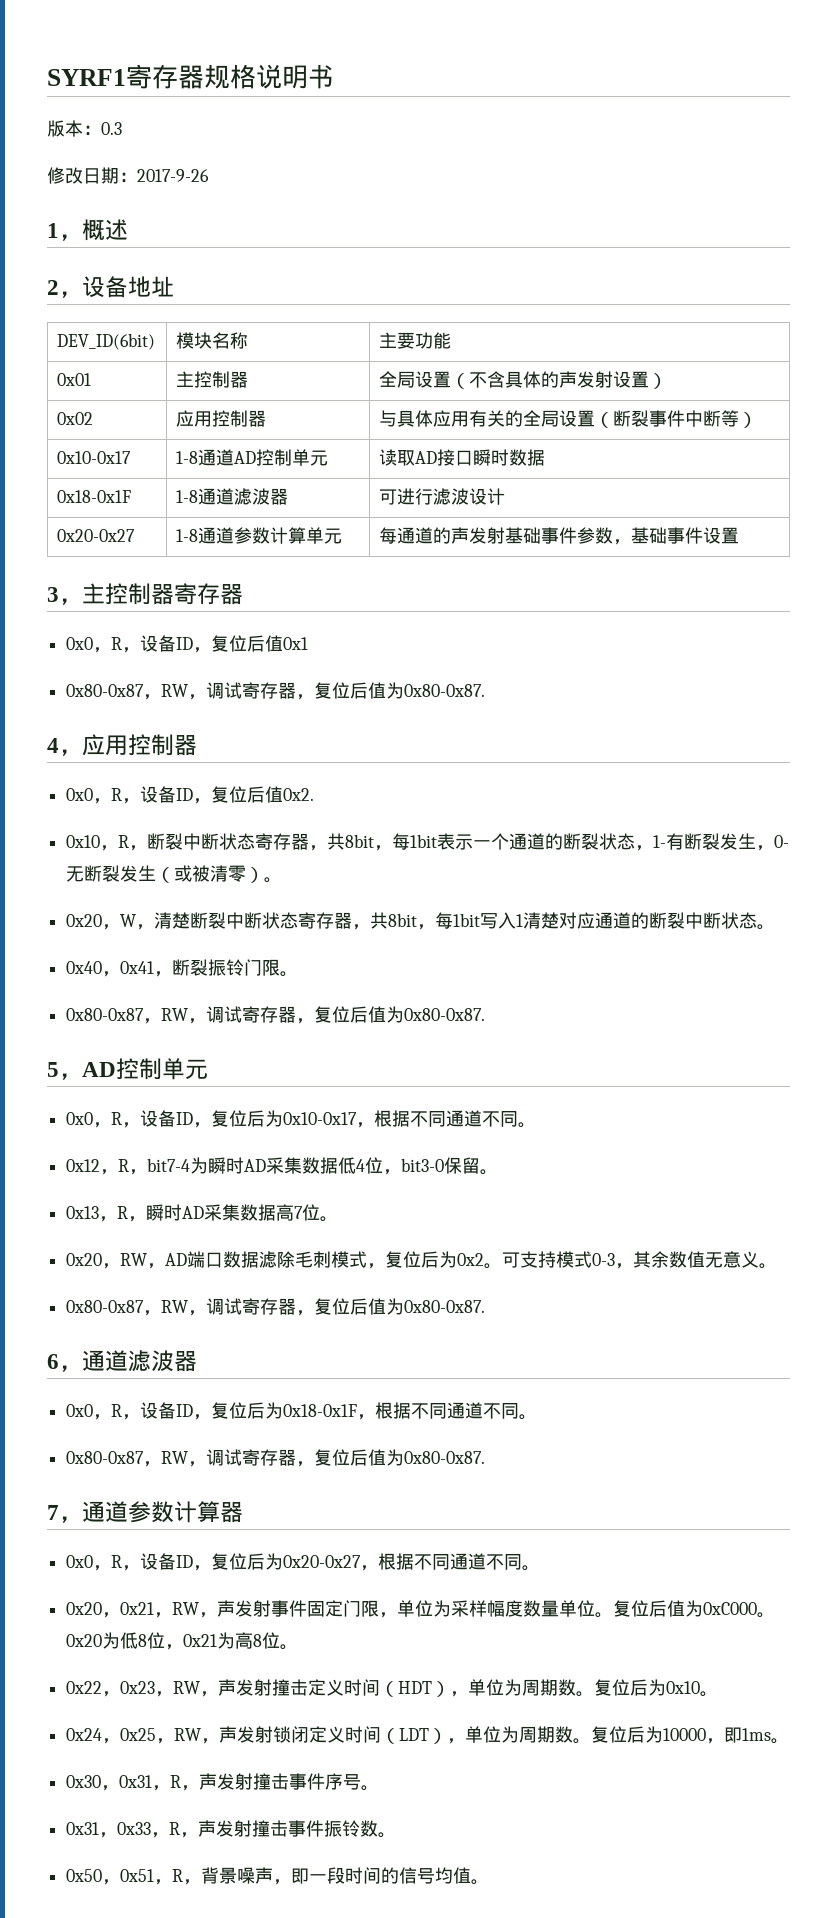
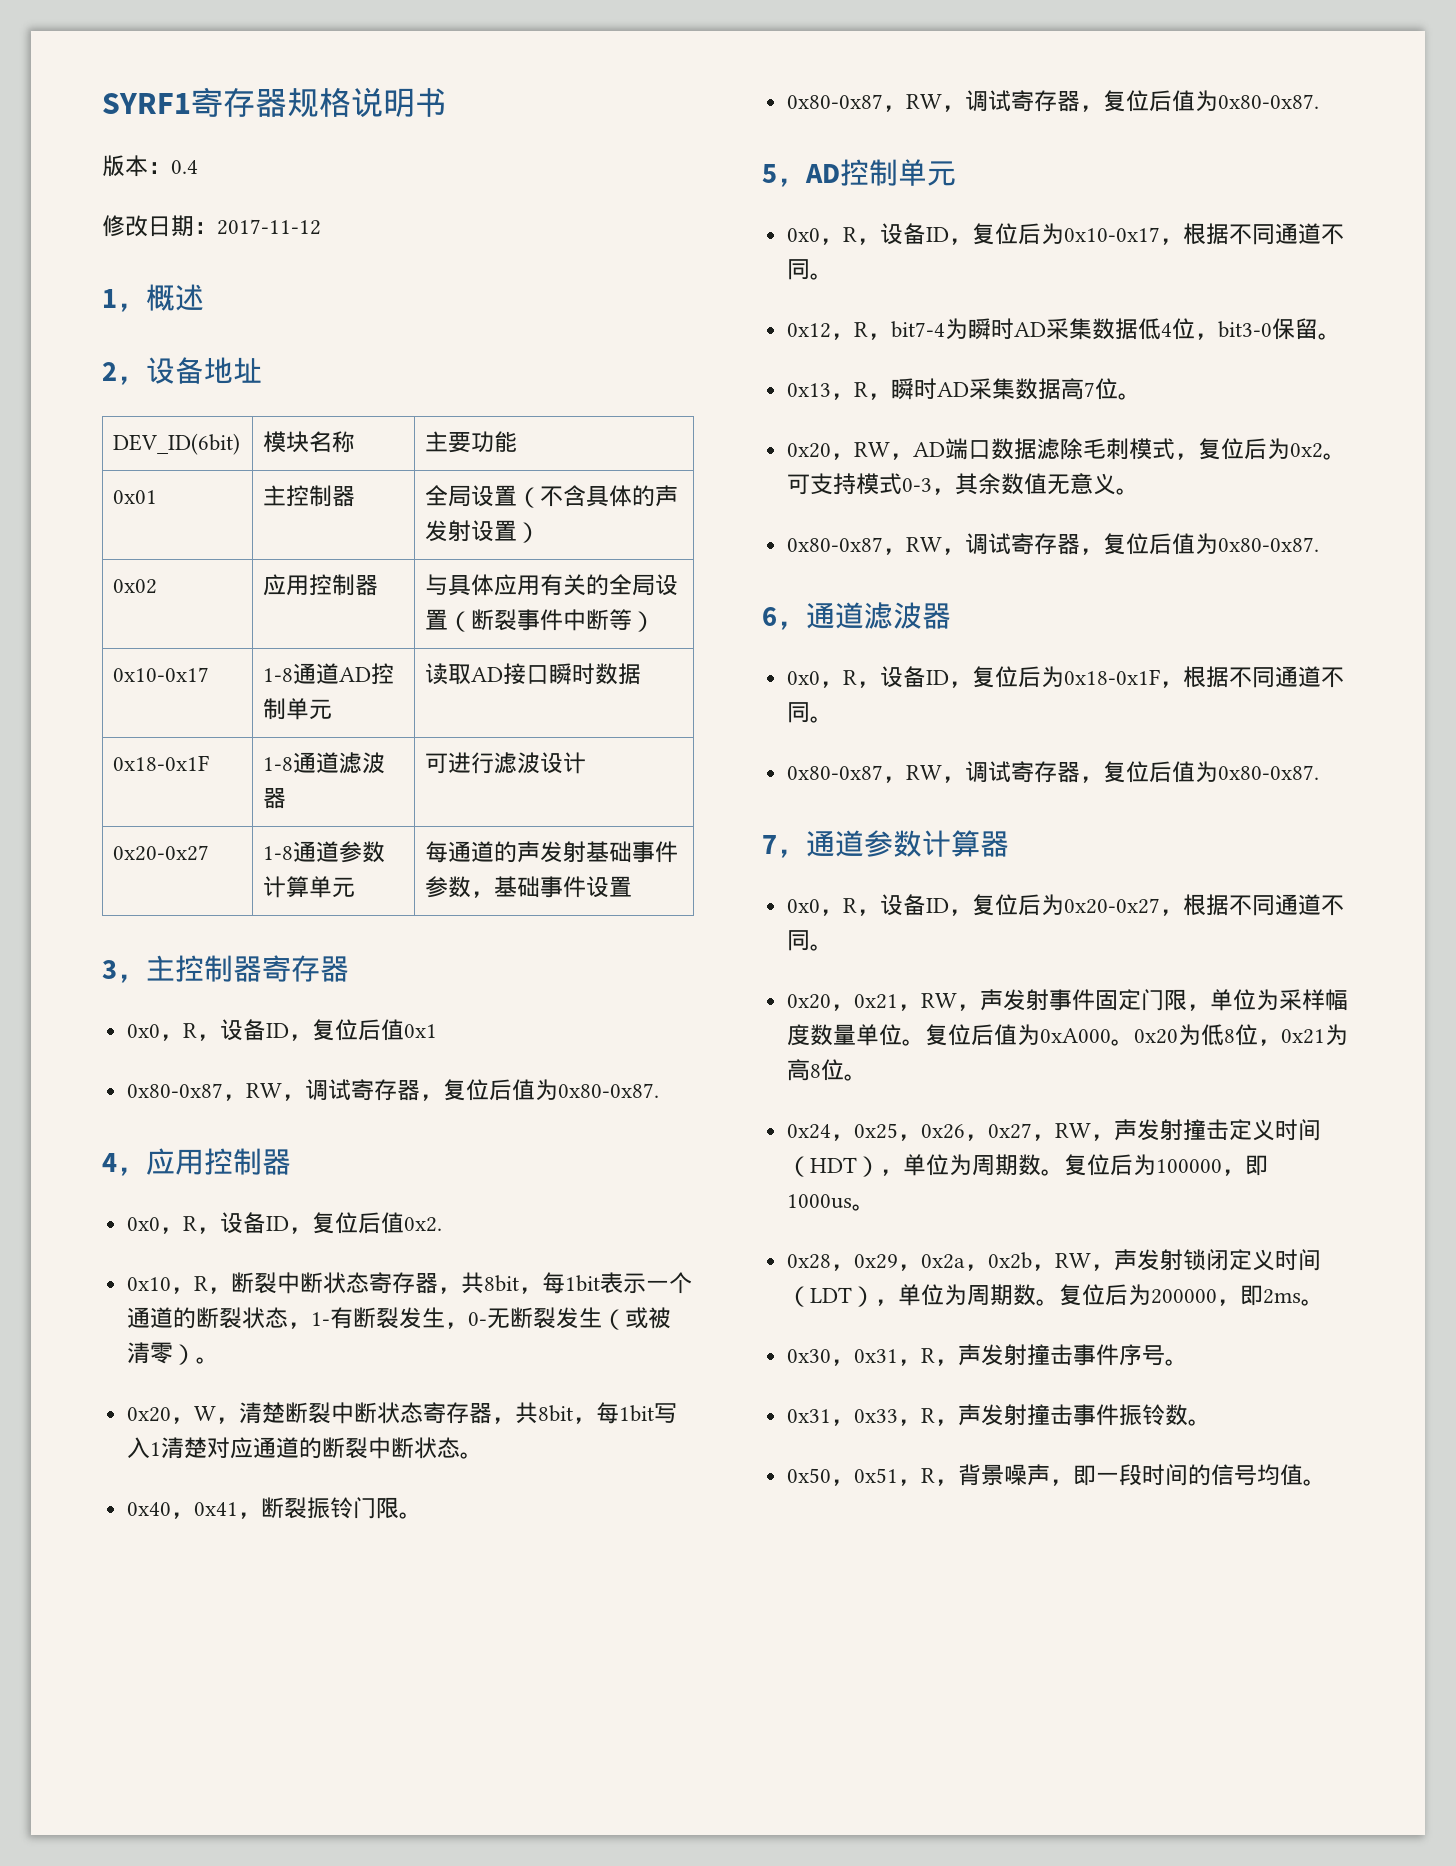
[101,122,122,135] 0.3 -> [171,160,198,174] 0.4
[137,169,209,182] 2017-9-26 -> [217,219,321,235] 2017-11-12
[703,1602,758,1615] 0xC000 -> [1040,1028,1112,1043] 0xA000
[66,1681,156,1697] 0x22，0x23 -> [787,1123,1033,1141] 0x24，0x25，0x26，0x27
[666,1681,719,1697] [66,1728,157,1744] 0x10。 // 0x24，0x25 -> [1156,1155,1269,1176] [787,1194,876,1211] [787,1252,1033,1271] 100000，即1000us。 // 0x28，0x29，0x2a，0x2b
[663,1727,772,1744] 10000，即1ms -> [1151,1285,1302,1306] 200000，即2ms

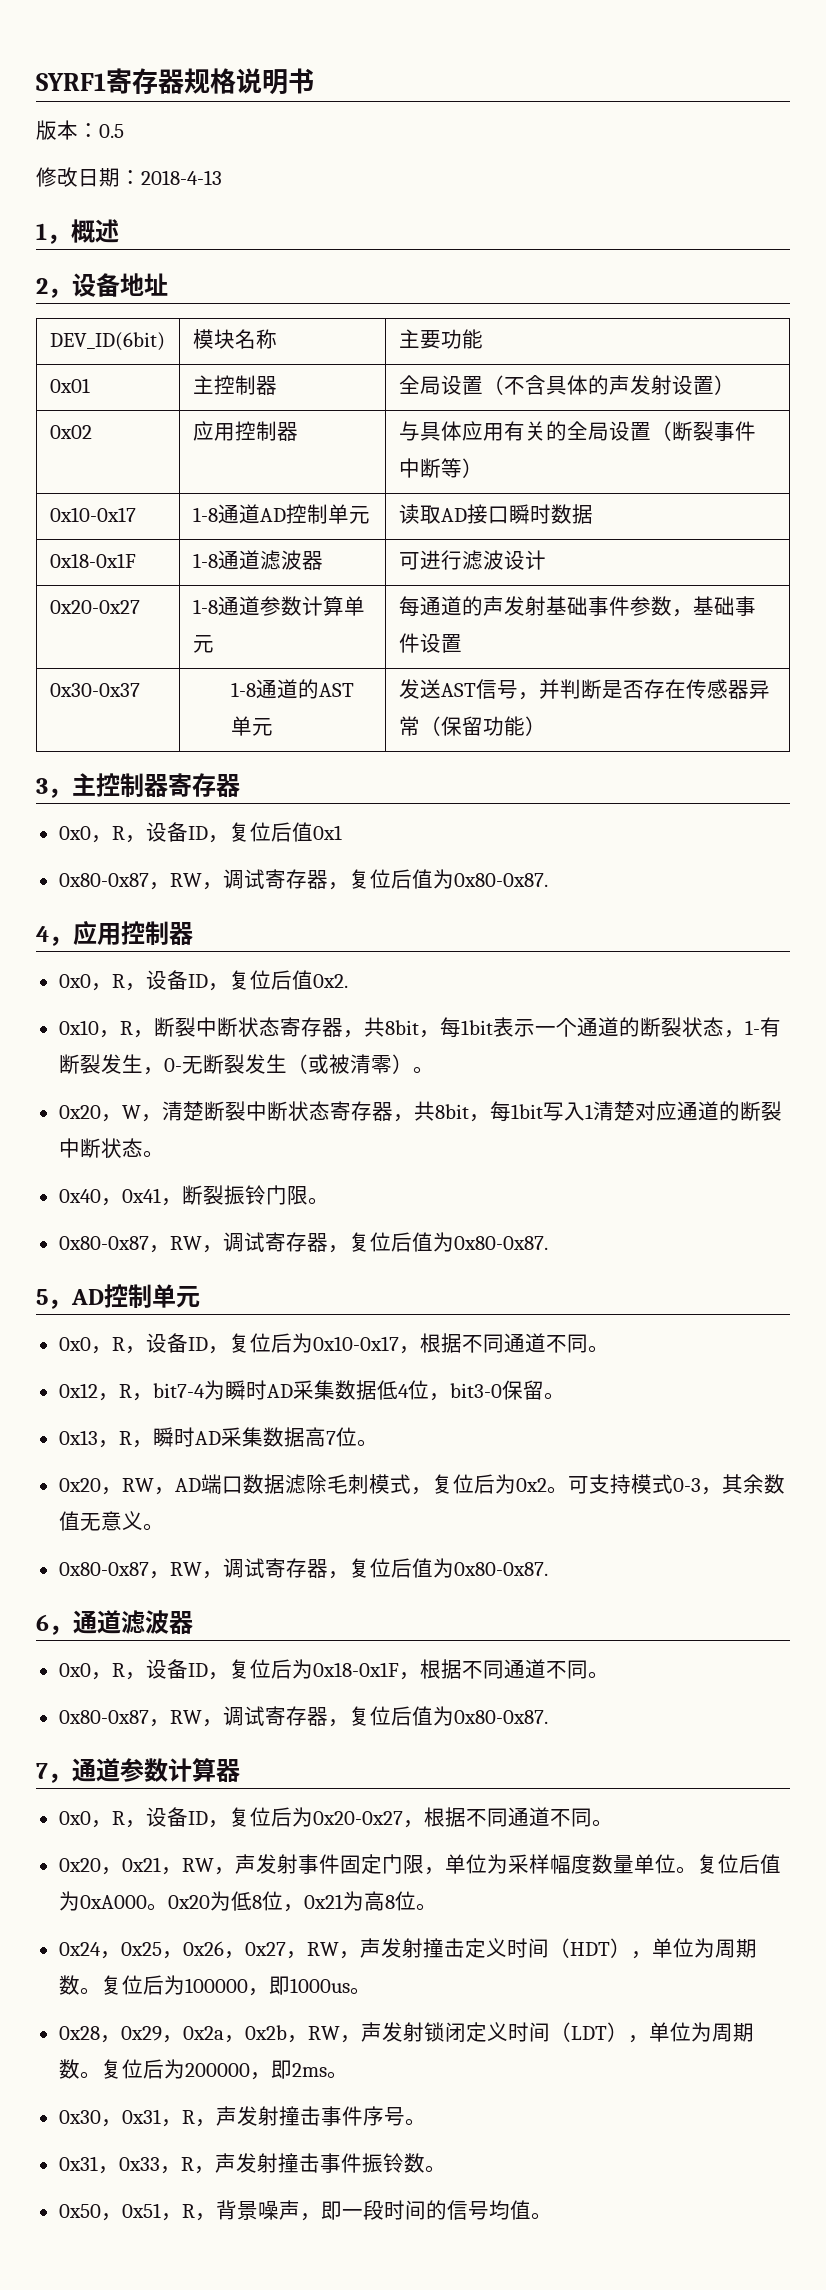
[171,160,198,174] 0.4 -> [99,124,124,138] 0.5
[217,219,321,235] 2017-11-12 -> [141,170,222,185] 2018-4-13
(633, 886) none -> [49,683,140,697] [230,679,354,699] [230,716,273,736] [398,679,770,700] [398,716,546,736] // 0x30-0x37 | 1-8通道的AST单元 | 发送AST信号，并判断是否存在传感器异常（保留功能）

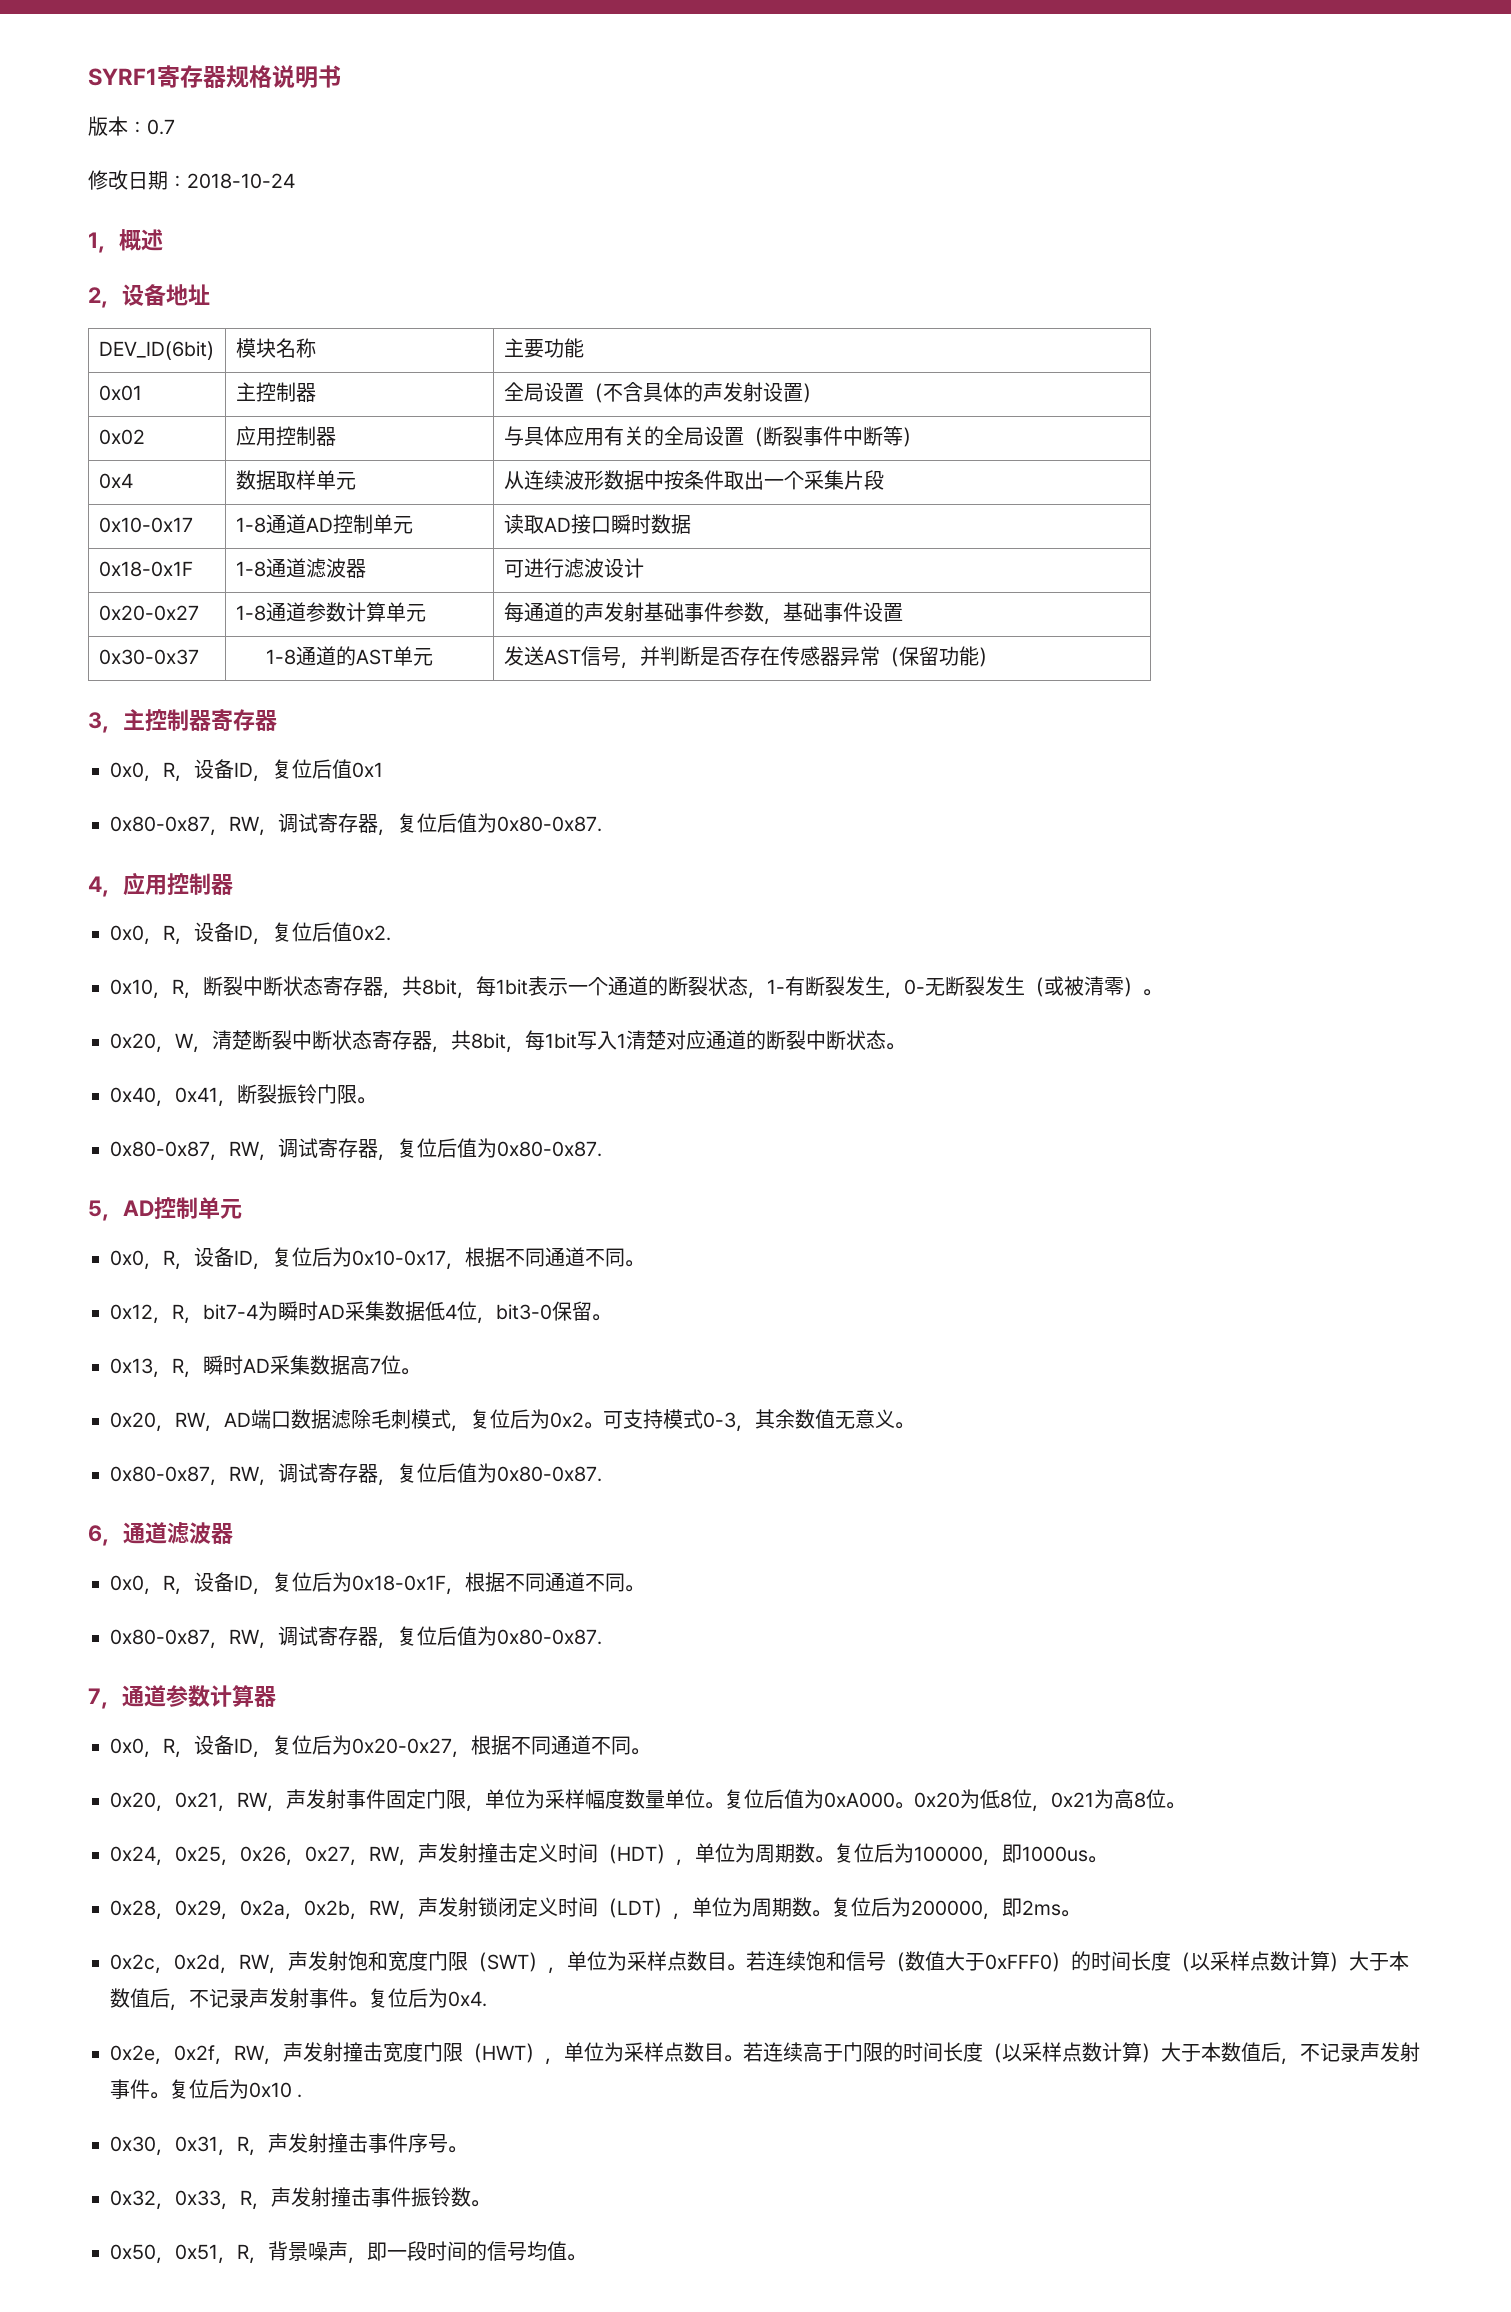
[99,124,124,138] 0.5 -> [147,119,175,135] 0.7
[141,170,222,185] 2018-4-13 -> [187,173,295,189] 2018-10-24
(483, 468) none -> [98,473,133,489] [235,470,356,490] [503,470,884,490] // 0x4 | 数据取样单元 | 从连续波形数据中按条件取出一个采集片段
(348, 2075) none -> [110,1951,1409,1974] [110,1988,487,2011] [110,2042,1420,2065] [110,2079,303,2099] // 0x2c，0x2d，RW，声发射饱和宽度门限（SWT），单位为采样点数目。若连续饱和信号（数值大于0xFFF0）的时间长度（以采样点数计算）大于本数值后，不记录声发射事件。复位后为0x4. // 0x2e，0x2f，RW，声发射撞击宽度门限（HWT），单位为采样点数目。若连续高于门限的时间长度（以采样点数计算）大于本数值后，不记录声发射事件。复位后为0x10 .
[58,2156,98,2171] 0x31 -> [110,2190,156,2206] 0x32

